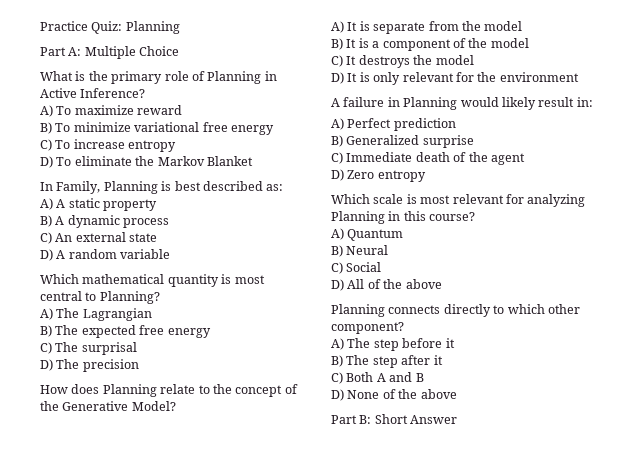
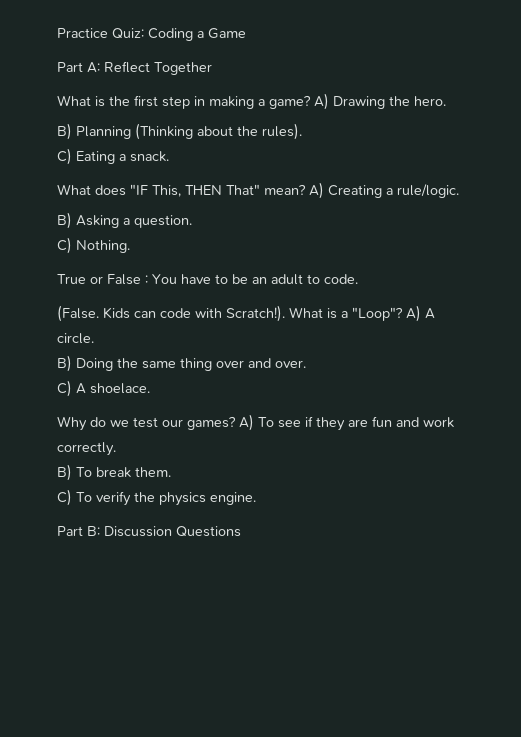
[125,21,180,34] Planning -> [148,28,246,41] Coding a Game
[84,46,180,59] Multiple Choice -> [104,61,212,75] Reflect Together
[111,71,277,84] [40,88,146,98] [40,105,183,117] [40,122,274,135] [40,139,177,152] [40,156,253,168] [40,181,284,194] [40,198,158,211] [40,215,170,228] [40,232,158,244] [40,249,171,261] [40,274,265,287] [40,291,160,304] [40,308,152,321] [40,325,211,338] [40,342,137,355] [40,359,139,372] [40,384,298,397] [40,401,176,411] [331,21,523,34] [331,38,529,51] [331,55,474,68] [331,72,579,85] [331,97,593,110] [331,118,456,131] [331,135,474,148] [331,152,525,165] [331,169,426,182] [331,194,586,207] [331,211,476,224] [331,228,404,241] [331,245,389,257] [331,262,382,274] [331,279,442,291] [331,304,580,317] [331,322,404,334] [331,338,455,351] [331,355,443,368] [331,372,424,384] [331,389,457,401] primary role of Planning in Active Inference? // A) To maximize reward // B) To minimize variational free energy // C) To increase entropy // D) To eliminate the Markov Blanket // In Family, Planning is best described as: // A) A static property // B) A dynamic process // C) An external state // D) A random variable // Which mathematical quantity is most central to Planning? // A) The Lagrangian // B) The expected free energy // C) The surprisal // D) The precision // How does Planning relate to the concept of the Generative Model? // A) It is separate from the model // B) It is a component of the model // C) It destroys the model // D) It is only relevant for the environment // A failure in Planning would likely result in: // A) Perfect prediction // B) Generalized surprise // C) Immediate death of the agent // D) Zero entropy // Which scale is most relevant for analyzing Planning in this course? // A) Quantum // B) Neural // C) Social // D) All of the above // Planning connects directly to which other component? // A) The step before it // B) The step after it // C) Both A and B // D) None of the above -> [134,93,446,110] [57,123,302,140] [57,148,169,165] [57,182,459,199] [57,212,192,229] [57,237,130,254] [57,274,358,285] [57,305,435,322] [57,333,94,344] [57,355,306,372] [57,380,150,397] [57,414,454,431] [57,442,116,456] [57,464,171,481] [57,489,256,506] first step in making a game? A) Drawing the hero. // B) Planning (Thinking about the rules). // C) Eating a snack. // What does "IF This, THEN That" mean? A) Creating a rule/logic. // B) Asking a question. // C) Nothing. // True or False : You have to be an adult to code. // (False. Kids can code with Scratch!). What is a "Loop"? A) A circle. // B) Doing the same thing over and over. // C) A shoelace. // Why do we test our games? A) To see if they are fun and work correctly. // B) To break them. // C) To verify the physics engine.
[374,414,458,424] Short Answer -> [104,526,241,537] Discussion Questions

